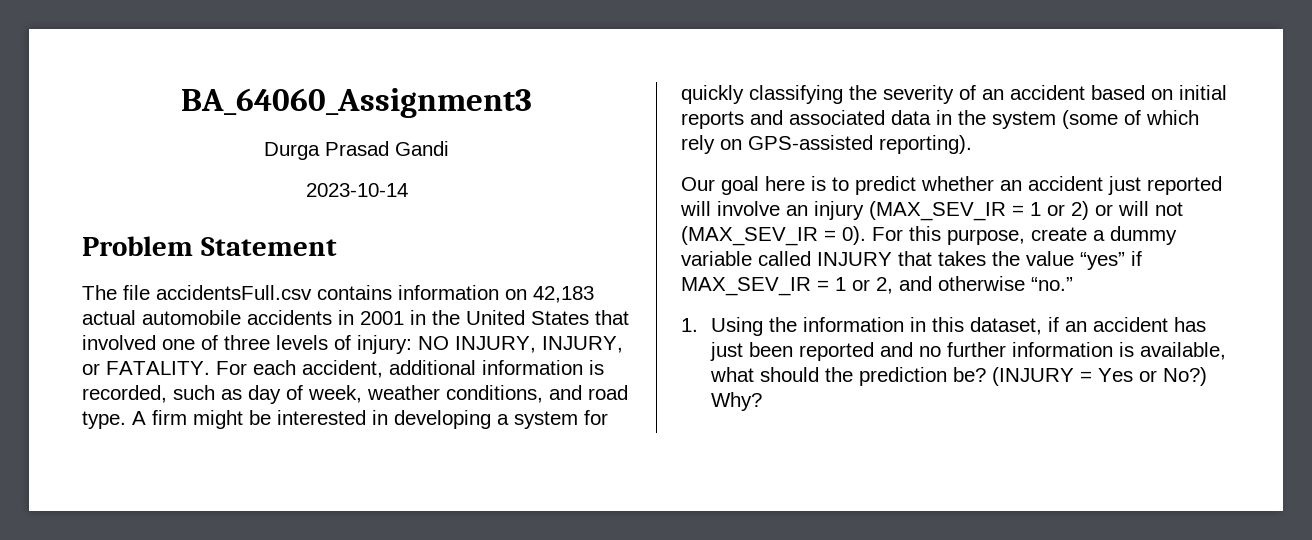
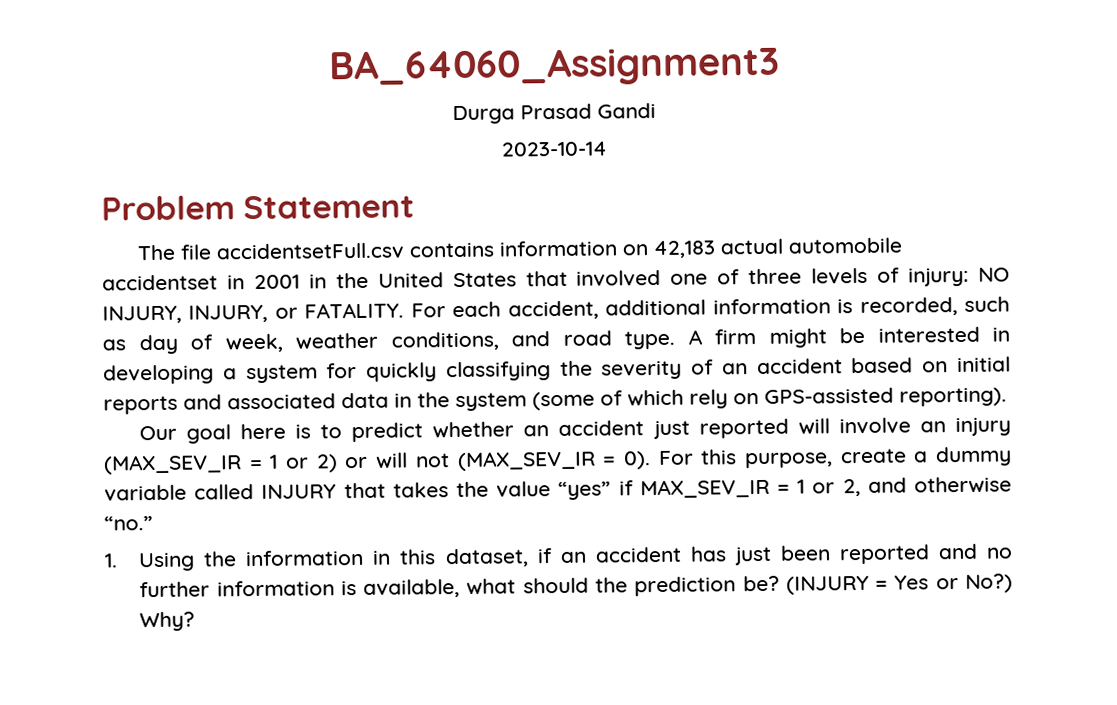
[156,285,312,300] accidentsFull.csv -> [215,242,405,261] accidentsetFull.csv
[247,310,332,325] accidents -> [102,274,218,291] accidentset

